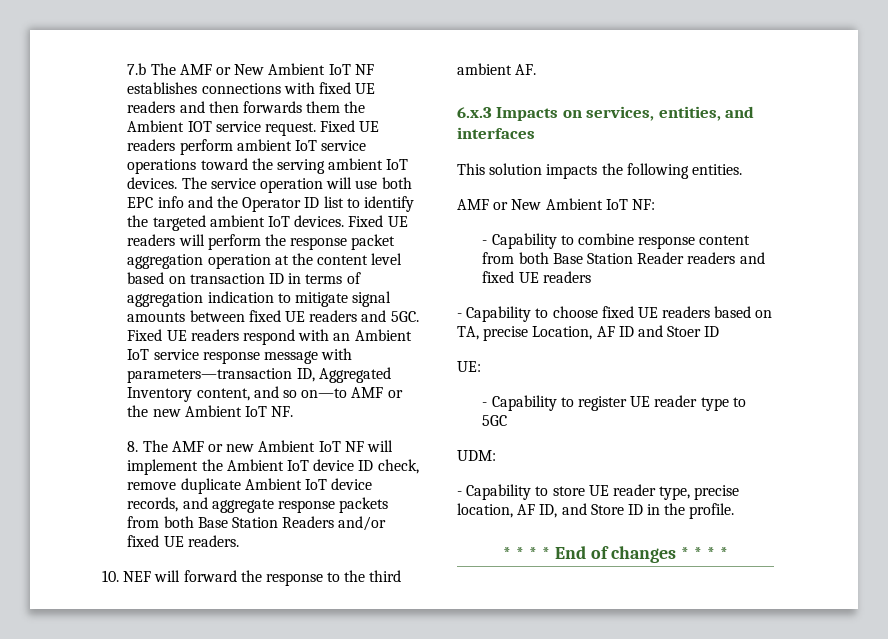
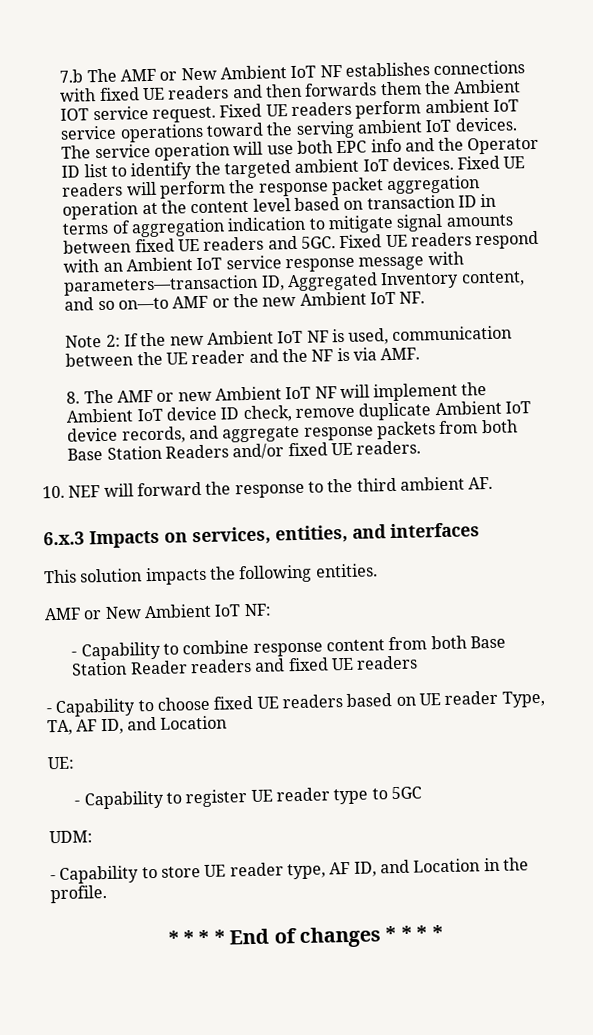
(294, 411) none -> [65,325,513,348] [65,347,421,367] // Note 2: If the new Ambient IoT NF is used, communication between the UE reader and the NF is via AMF.
[457,325,720,341] TA, precise Location, AF ID and Stoer ID -> [418,690,545,708] [47,715,228,736] UE reader Type, TA, AF ID, and Location
[694,485,740,500] [457,503,643,518] precise location, AF ID, and Store ID -> [329,858,481,877] AF ID, and Location

